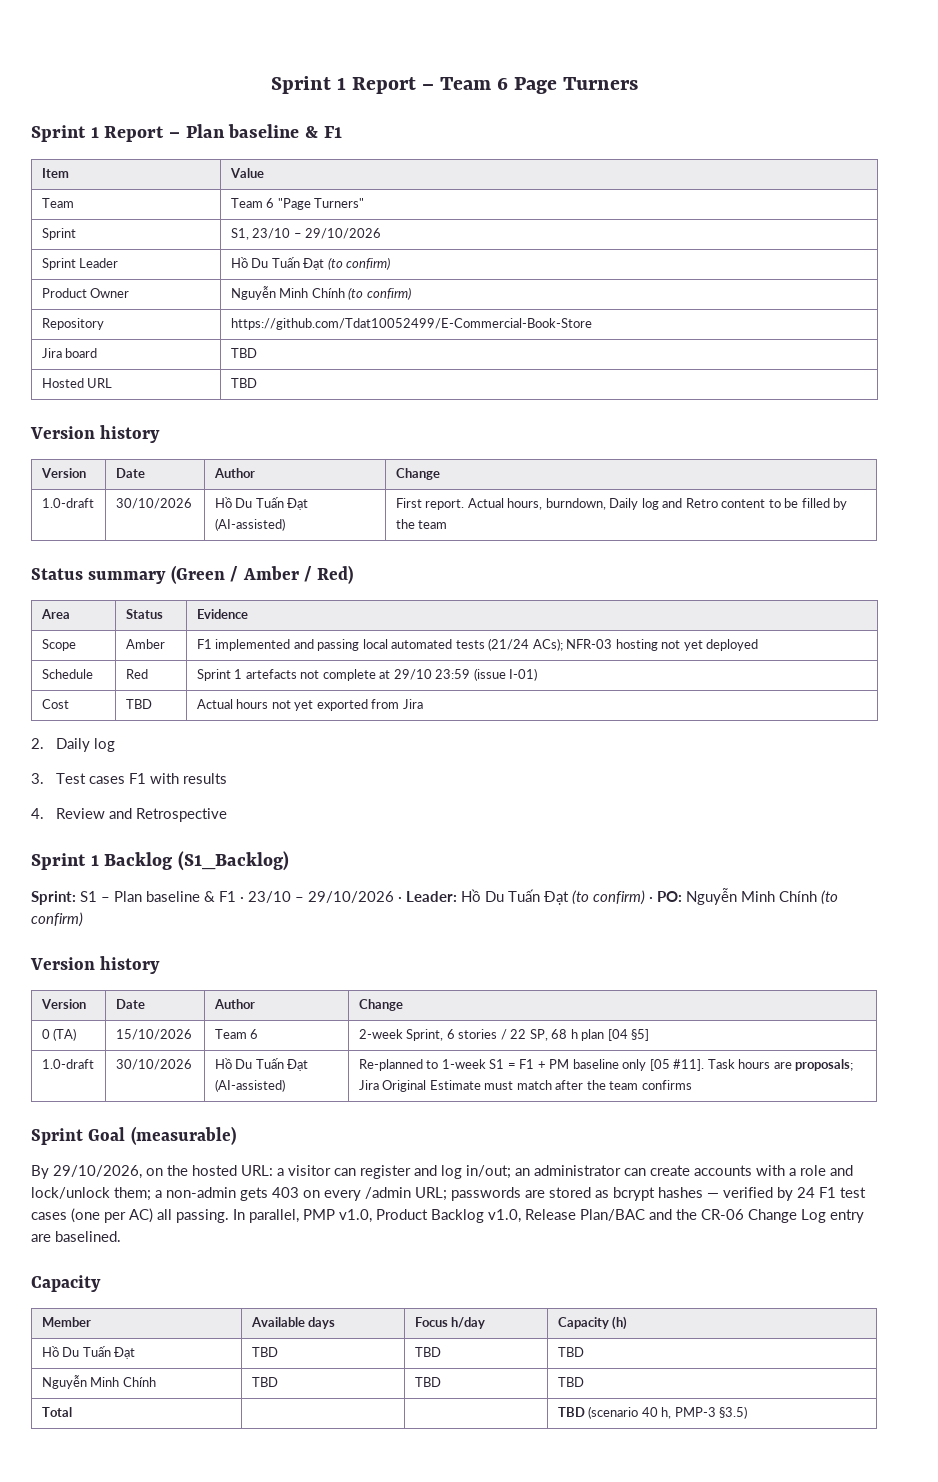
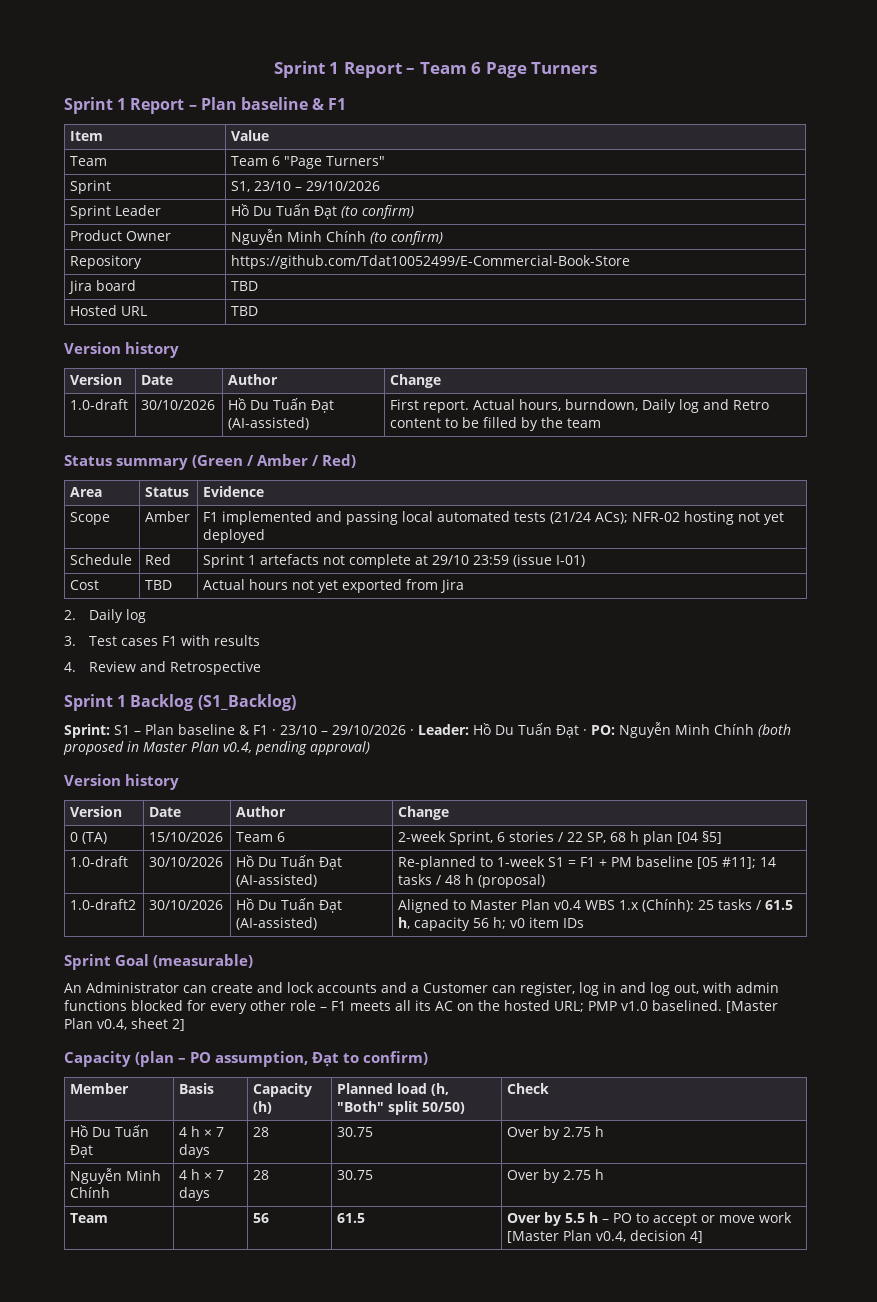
[566,639,613,649] NFR-03 -> [632,512,681,522] NFR-02
[572,890,645,905] (to confirm) -> (579, 731) none
[821,890,838,905] [31,912,83,927] (to confirm) -> [758,724,791,737] [63,741,370,755] (both proposed in Master Plan v0.4, pending approval)
[622,1059,854,1071] [358,1080,692,1092] [31,1126,236,1145] [31,1165,853,1179] [31,1187,866,1201] [31,1208,864,1223] [31,1231,121,1242] [31,1275,101,1292] [41,1317,91,1327] [250,1317,336,1329] [414,1317,486,1329] [557,1316,628,1330] [41,1346,136,1359] [251,1347,278,1357] [414,1347,441,1357] [557,1347,584,1357] [41,1375,156,1389] [251,1377,278,1387] [414,1377,441,1387] [557,1377,584,1387] [41,1407,72,1417] [557,1406,748,1419] only [05 #11]. Task hours are proposals; Jira Original Estimate must match after the team confirms // Sprint Goal (measurable) // By 29/10/2026, on the hosted URL: a visitor can register and log in/out; an administrator can create accounts with a role and lock/unlock them; a non-admin gets 403 on every /admin URL; passwords are stored as bcrypt hashes — verified by 24 F1 test cases (one per AC) all passing. In parallel, PMP v1.0, Product Backlog v1.0, Release Plan/BAC and the CR-06 Change Log entry are baselined. // Capacity // Member | Available days | Focus h/day | Capacity (h) // Hồ Du Tuấn Đạt | TBD | TBD | TBD // Nguyễn Minh Chính | TBD | TBD | TBD // Total | | | TBD (scenario 40 h, PMP-3 §3.5) -> [697,857,777,869] [398,874,546,888] [70,899,137,910] [149,900,224,910] [236,898,343,913] [236,917,318,930] [398,899,794,913] [398,917,585,931] [64,954,254,970] [64,982,779,996] [64,1000,778,1014] [64,1018,185,1031] [64,1051,429,1067] [70,1083,130,1094] [179,1083,215,1094] [253,1083,313,1097] [253,1101,273,1114] [337,1083,450,1096] [337,1101,466,1115] [507,1083,550,1094] [70,1125,150,1137] [70,1145,94,1158] [179,1126,225,1137] [179,1144,211,1158] [253,1127,270,1137] [337,1127,374,1137] [507,1126,605,1140] [70,1168,162,1184] [70,1187,111,1198] [179,1169,225,1180] [179,1187,211,1201] [253,1170,270,1180] [337,1170,374,1180] [507,1169,605,1183] [70,1213,109,1223] [253,1213,270,1223] [337,1213,366,1223] [507,1212,793,1226] [507,1230,704,1243] [05 #11]; 14 tasks / 48 h (proposal) // 1.0-draft2 | 30/10/2026 | Hồ Du Tuấn Đạt (AI-assisted) | Aligned to Master Plan v0.4 WBS 1.x (Chính): 25 tasks / 61.5 h, capacity 56 h; v0 item IDs // Sprint Goal (measurable) // An Administrator can create and lock accounts and a Customer can register, log in and log out, with admin functions blocked for every other role – F1 meets all its AC on the hosted URL; PMP v1.0 baselined. [Master Plan v0.4, sheet 2] // Capacity (plan – PO assumption, Đạt to confirm) // Member | Basis | Capacity (h) | Planned load (h, "Both" split 50/50) | Check // Hồ Du Tuấn Đạt | 4 h × 7 days | 28 | 30.75 | Over by 2.75 h // Nguyễn Minh Chính | 4 h × 7 days | 28 | 30.75 | Over by 2.75 h // Team | | 56 | 61.5 | Over by 5.5 h – PO to accept or move work [Master Plan v0.4, decision 4]

